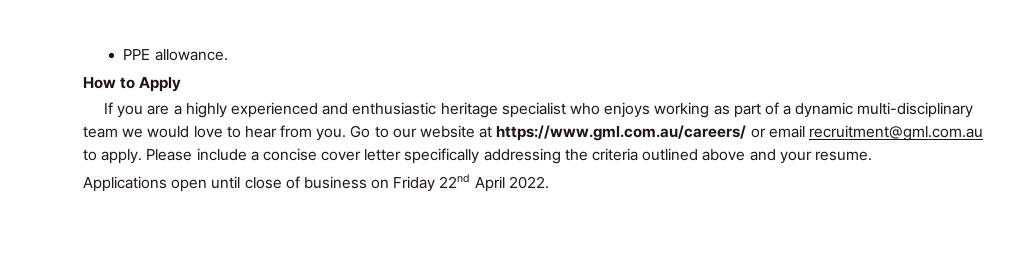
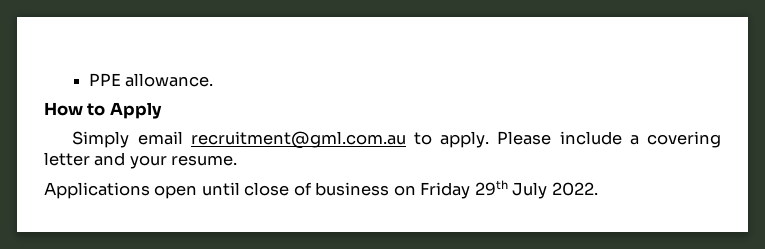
[104,102,974,118] [83,125,766,141] If you are a highly experienced and enthusiastic heritage specialist who enjoys working as part of a dynamic multi-disciplinary team we would love to hear from you. Go to our website at https://www.gml.com.au/careers/ or -> [72,131,130,148] Simply
[262,148,746,164] concise cover letter specifically addressing the criteria outlined above -> [647,131,722,148] [44,152,90,166] covering letter
[439,174,505,192] 22nd April -> [474,180,548,199] 29th July

